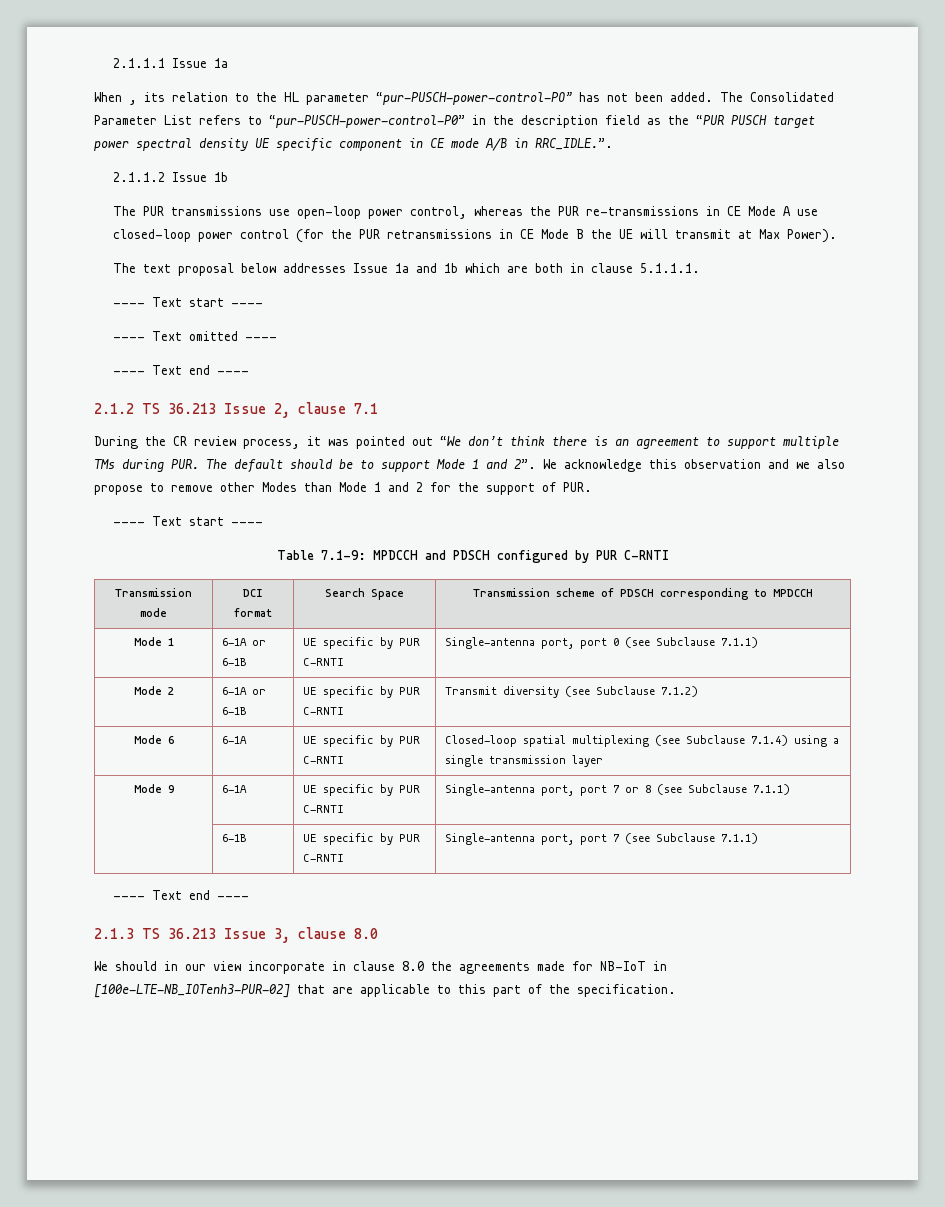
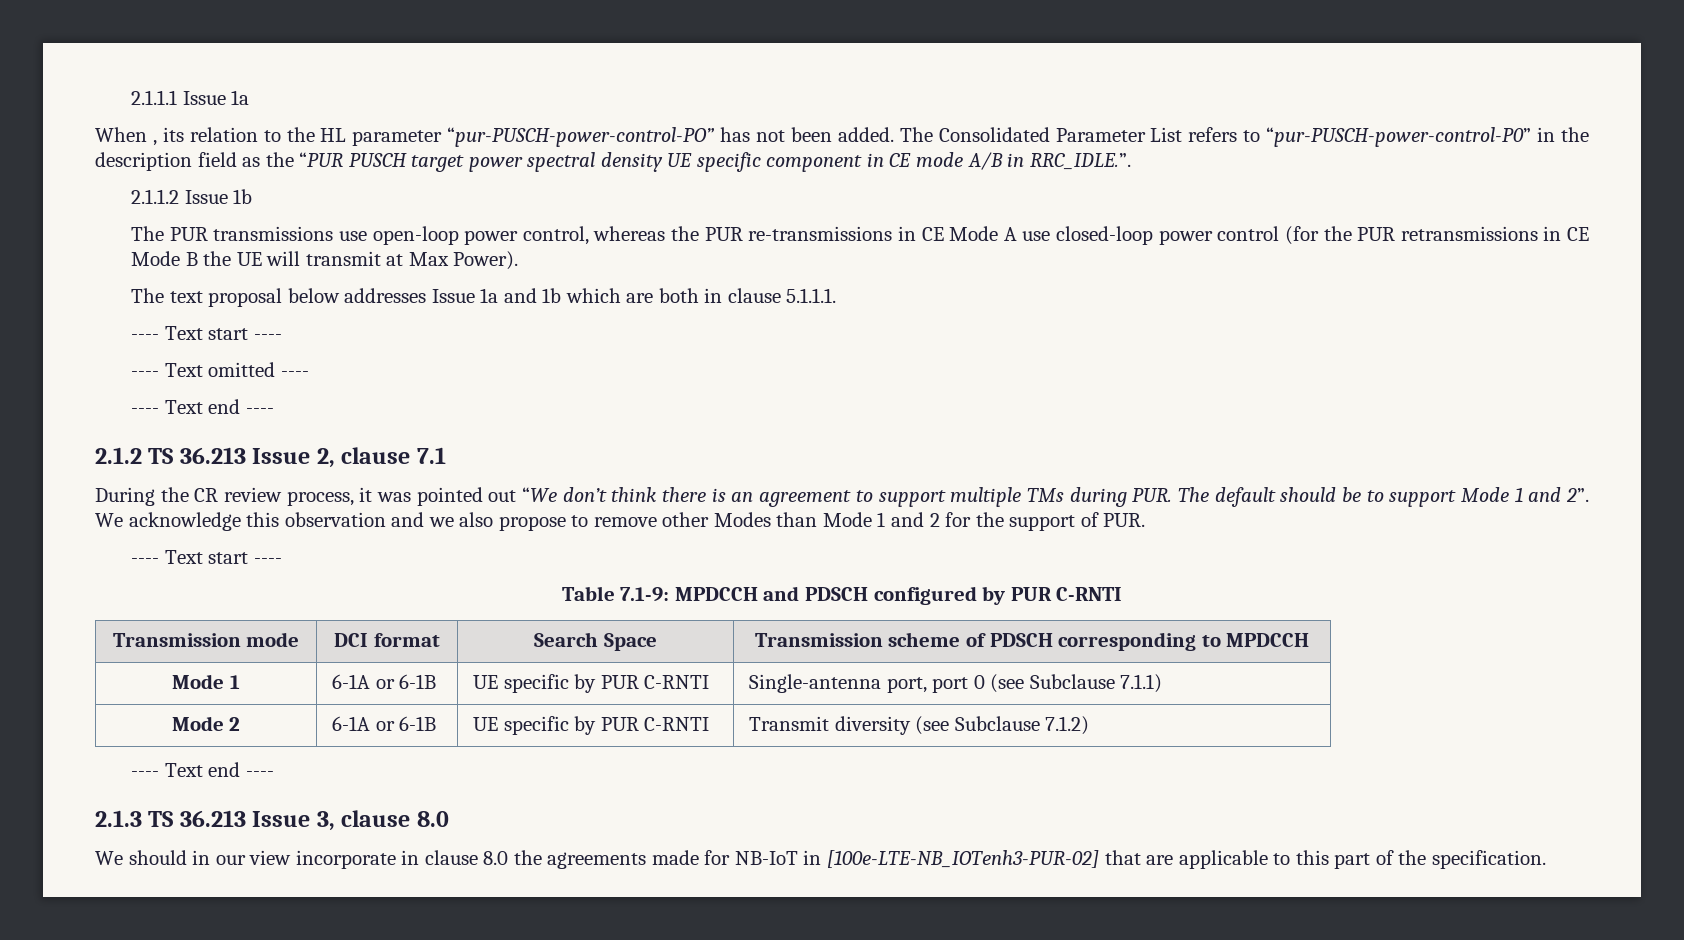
[133,735,174,744] [221,736,247,744] [302,735,420,747] [302,756,344,764] [444,735,839,747] [444,755,603,767] [133,784,174,793] [221,785,247,793] [302,784,420,796] [302,805,344,813] [444,784,790,796] [221,834,247,842] [302,833,420,845] [302,854,344,862] [444,833,758,845] // Mode 6 | 6-1A | UE specific by PUR C-RNTI | Closed-loop spatial multiplexing (see Subclause 7.1.4) using a single transmission layer // Mode 9 | 6-1A | UE specific by PUR C-RNTI | Single-antenna port, port 7 or 8 (see Subclause 7.1.1) // | 6-1B | UE specific by PUR C-RNTI | Single-antenna port, port 7 (see Subclause 7.1.1) -> (1090, 725) none

